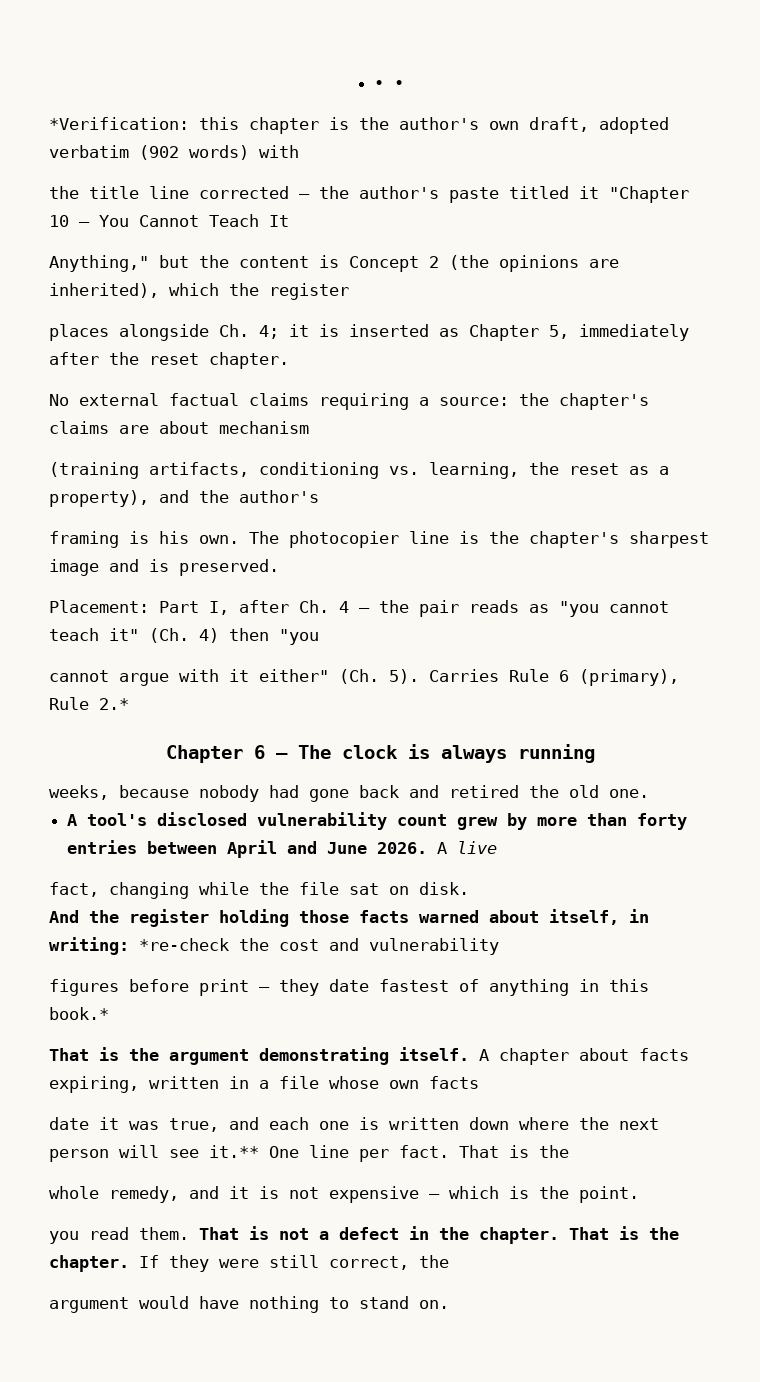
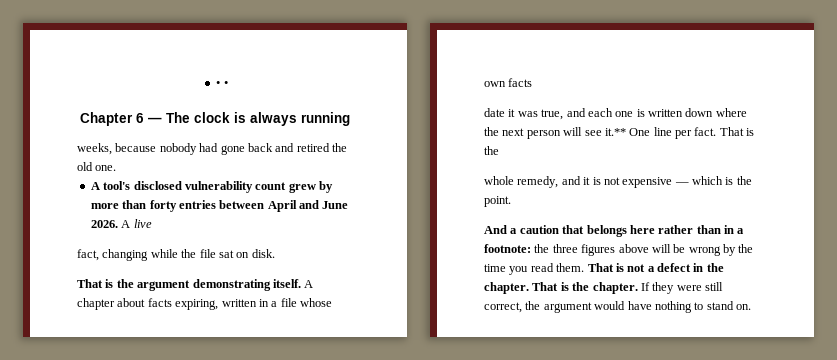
[49,117,669,134] [49,145,299,160] [49,186,689,203] [49,214,289,227] [49,255,619,272] [49,283,349,300] [49,324,689,341] [49,352,289,369] [49,393,649,410] [49,421,309,434] [49,462,669,479] [49,490,319,507] [49,531,709,548] [49,559,279,576] [49,600,669,617] [49,628,319,645] [49,669,679,686] [49,697,129,710] // *Verification: this chapter is the author's own draft, adopted verbatim (902 words) with // the title line corrected — the author's paste titled it "Chapter 10 — You Cannot Teach It // Anything," but the content is Concept 2 (the opinions are inherited), which the register // places alongside Ch. 4; it is inserted as Chapter 5, immediately after the reset chapter. // No external factual claims requiring a source: the chapter's claims are about mechanism // (training artifacts, conditioning vs. learning, the reset as a property), and the author's // framing is his own. The photocopier line is the chapter's sharpest image and is preserved. // Placement: Part I, after Ch. 4 — the pair reads as "you cannot teach it" (Ch. 4) then "you // cannot argue with it either" (Ch. 5). Carries Rule 6 (primary), Rule 2.* -> (228, 84) none
[49,909,649,927] [49,937,499,955] [49,979,649,996] [49,1007,109,1020] // And the register holding those facts warned about itself, in writing: *re-check the cost and vulnerability // figures before print — they date fastest of anything in this book.* -> (275, 253) none
(639, 1194) none -> [484,225,745,237] [484,244,754,256] [484,264,506,272] And a caution that belongs here rather than in a footnote: the three figures above will be wrong by the time
(449, 1261) // -> (541, 305) none

